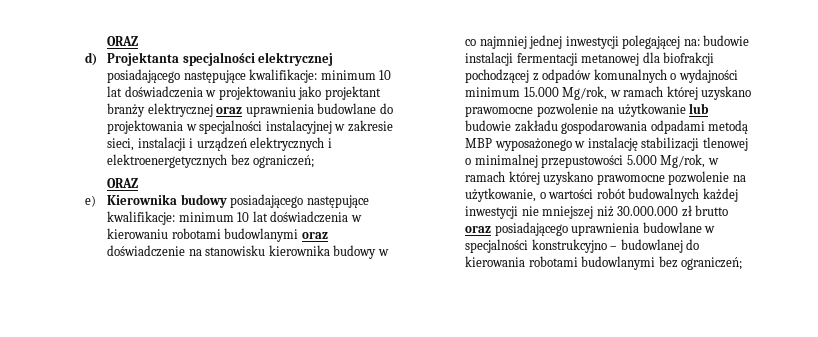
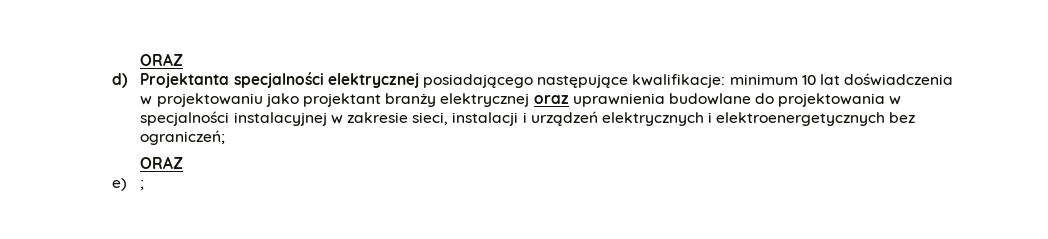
[107,194,369,208] [107,211,362,225] [107,228,328,242] [107,245,389,259] [465,35,750,49] [465,52,715,66] [465,69,738,83] [465,86,752,100] [465,103,710,117] [465,120,749,134] [465,137,748,151] [465,154,719,168] [465,171,746,185] [465,188,738,202] [465,205,729,219] [465,222,716,236] [465,239,700,253] [465,256,743,270] Kierownika budowy posiadającego następujące kwalifikacje: minimum 10 lat doświadczenia w kierowaniu robotami budowlanymi oraz doświadczenie na stanowisku kierownika budowy w co najmniej jednej inwestycji polegającej na: budowie instalacji fermentacji metanowej dla biofrakcji pochodzącej z odpadów komunalnych o wydajności minimum 15.000 Mg/rok, w ramach której uzyskano prawomocne pozwolenie na użytkowanie lub budowie zakładu gospodarowania odpadami metodą MBP wyposażonego w instalację stabilizacji tlenowej o minimalnej przepustowości 5.000 Mg/rok, w ramach której uzyskano prawomocne pozwolenie na użytkowanie, o wartości robót budowalnych każdej inwestycji nie mniejszej niż 30.000.000 zł brutto oraz posiadającego uprawnienia budowlane w specjalności konstrukcyjno – budowlanej do kierowania robotami budowlanymi bez ograniczeń; -> [140,180,145,190] ;

